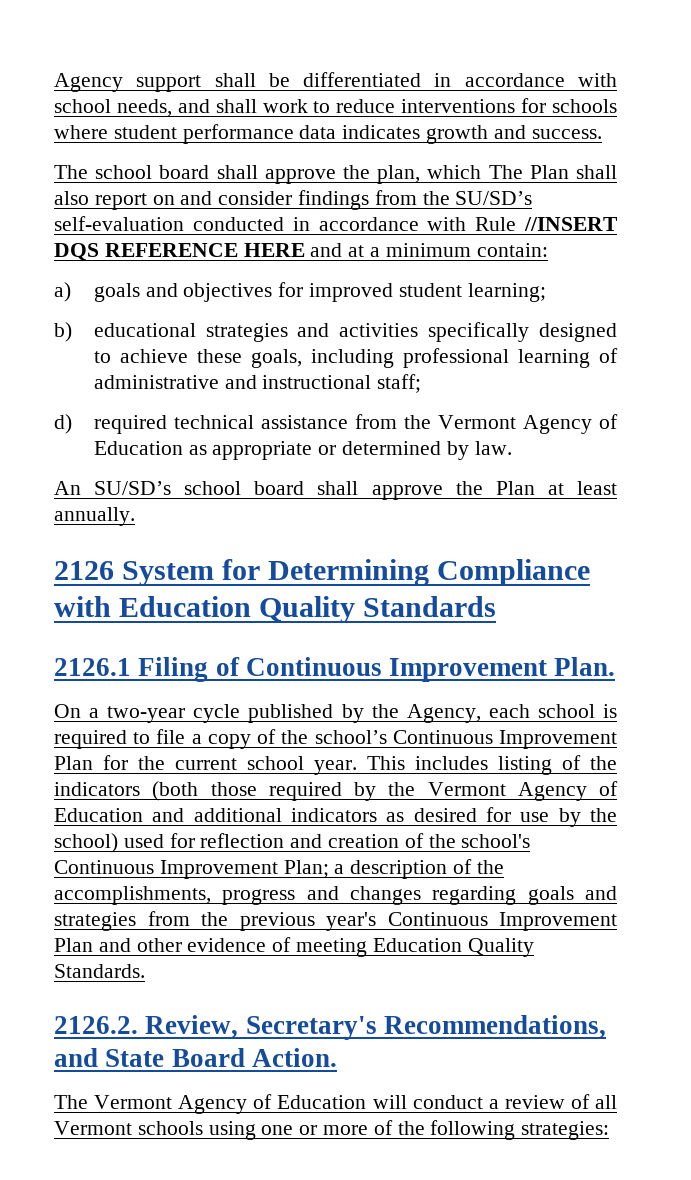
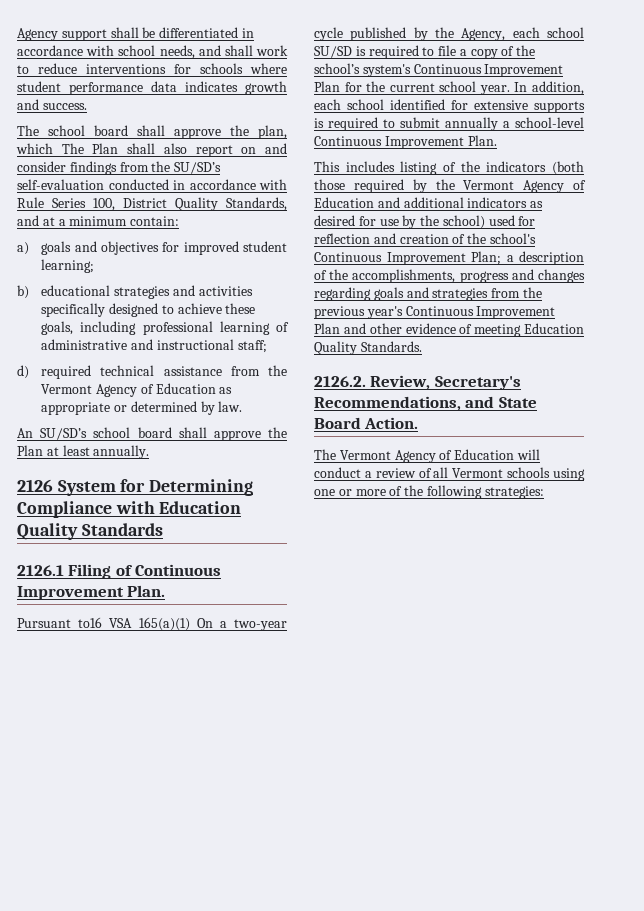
[523,217,618,231] [54,243,305,261] //INSERT DQS REFERENCE HERE -> [52,197,287,211] Series 100, District Quality Standards,
(616, 666) none -> [17,617,190,631] Pursuant to16 VSA 165(a)(1)
(595, 711) none -> [314,46,352,58] SU/SD
(387, 737) none -> [362,64,411,77] system's
(357, 767) none -> [514,81,584,95] [314,99,585,113] [314,117,584,131] [314,135,497,149] In addition, each school identified for extensive supports is required to submit annually a school-level Continuous Improvement Plan. //

